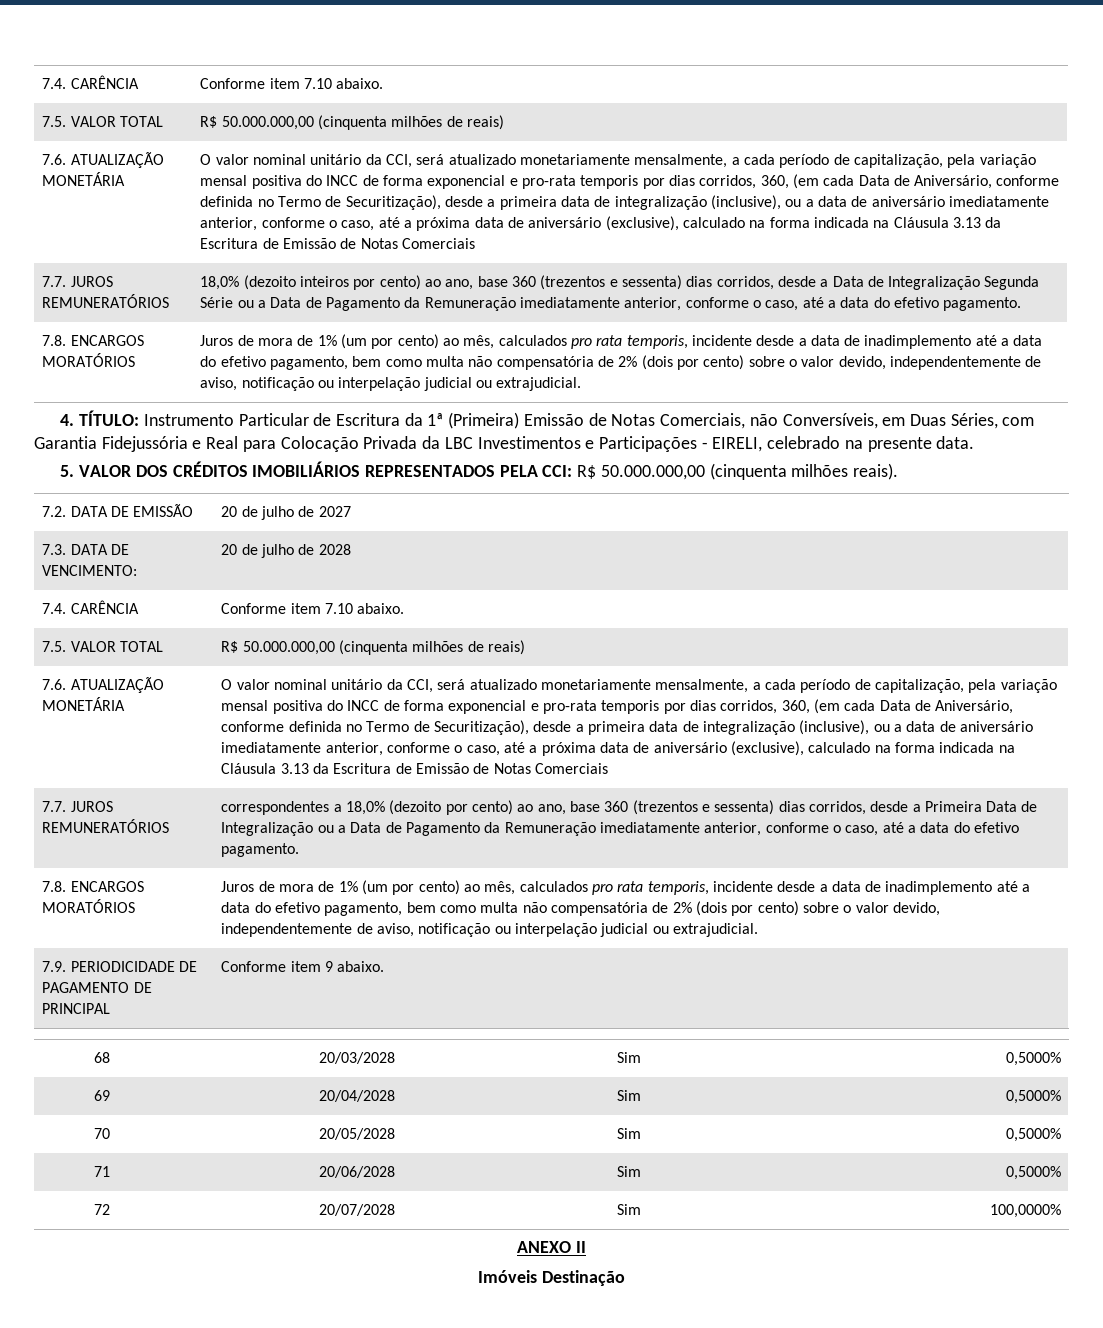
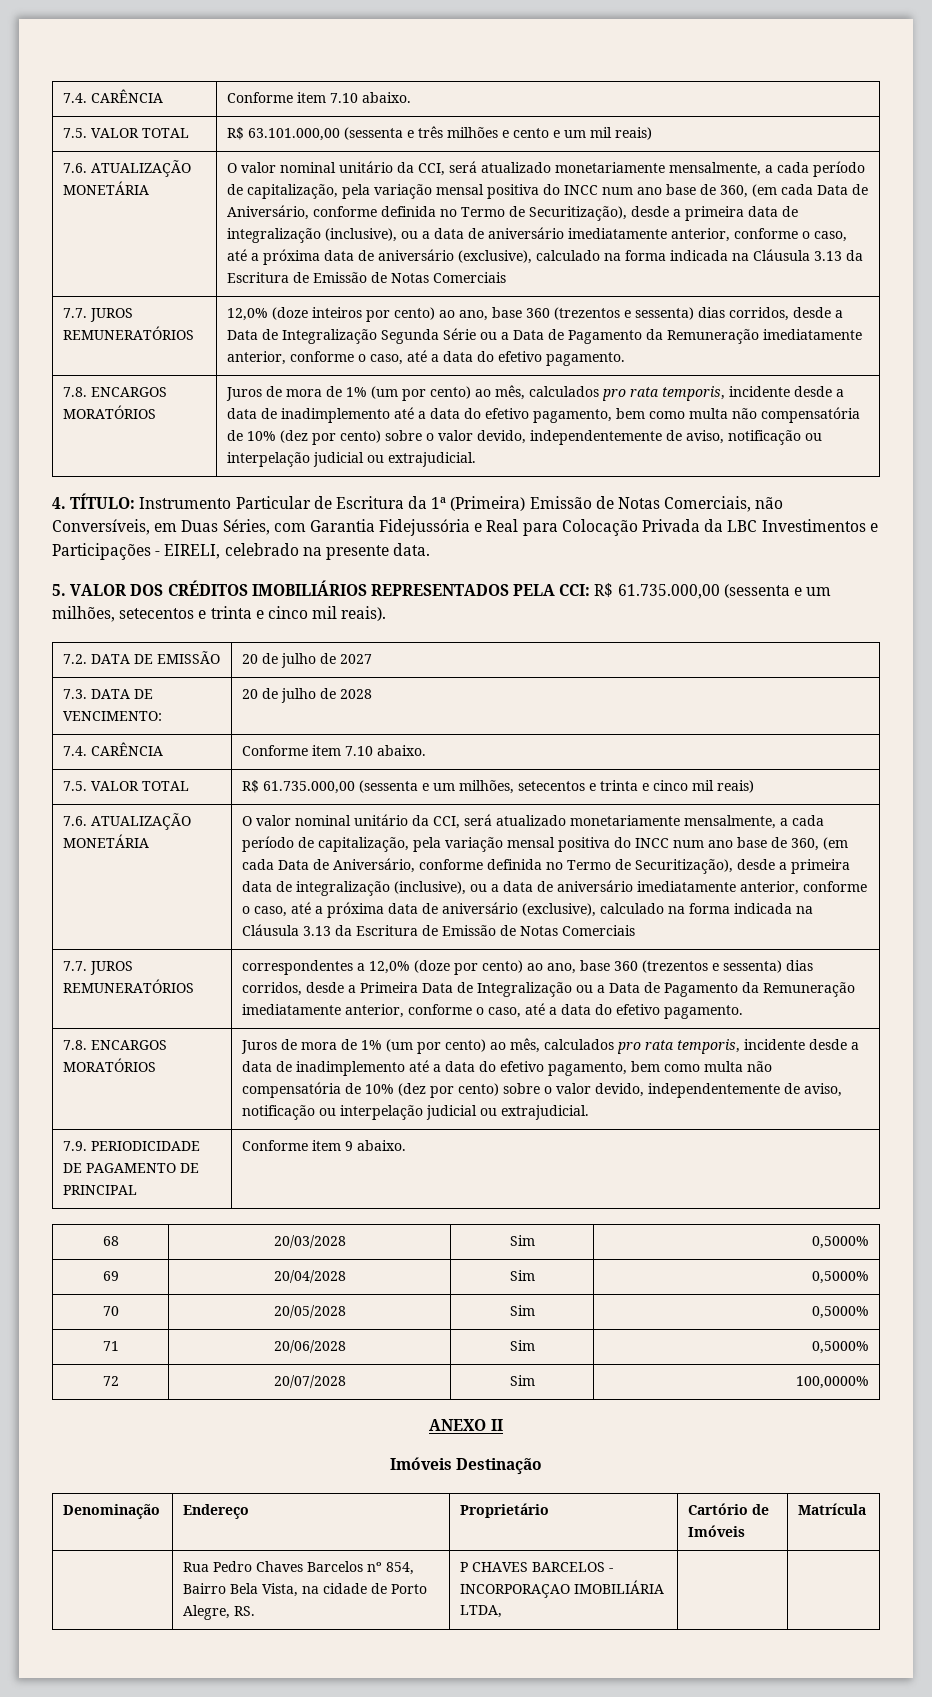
[221,115,463,130] 50.000.000,00 (cinquenta milhões de -> [248,126,613,141] 63.101.000,00 (sessenta e três milhões e cento e um mil
[362,175,757,189] de forma exponencial e pro-rata temporis por dias corridos, -> [602,184,717,195] num ano base de
[200,275,296,290] 18,0% (dezoito -> [227,307,309,321] 12,0% (doze
[618,355,673,370] 2% (dois -> [247,430,309,443] 10% (dez
[600,463,849,480] 50.000.000,00 (cinquenta milhões -> [617,584,832,599] [52,606,338,622] 61.735.000,00 (sessenta e um milhões, setecentos e trinta e cinco mil
[242,640,484,655] 50.000.000,00 (cinquenta milhões de -> [263,780,715,794] 61.735.000,00 (sessenta e um milhões, setecentos e trinta e cinco mil
[383,700,778,714] de forma exponencial e pro-rata temporis por dias corridos, -> [673,837,788,848] num ano base de
[346,800,442,815] 18,0% (dezoito -> [369,960,451,974] 12,0% (doze
[672,901,727,916] 2% (dois -> [365,1083,427,1096] 10% (dez
(625, 1278) none -> [63,1504,161,1519] [183,1504,250,1519] [460,1503,550,1518] [688,1503,770,1515] [688,1525,746,1537] [798,1503,867,1515] [183,1561,415,1575] [183,1583,428,1597] [183,1605,256,1620] [460,1562,614,1572] [460,1580,665,1598] [460,1605,503,1618] // Denominação | Endereço | Proprietário | Cartório de Imóveis | Matrícula // | Rua Pedro Chaves Barcelos nº 854, Bairro Bela Vista, na cidade de Porto Alegre, RS. | P CHAVES BARCELOS - INCORPORAÇAO IMOBILIÁRIA LTDA, | |

